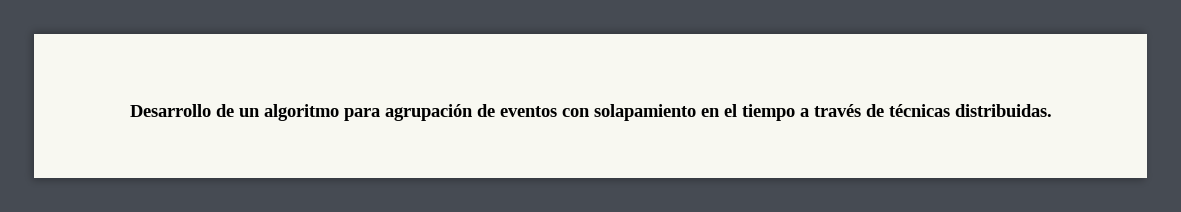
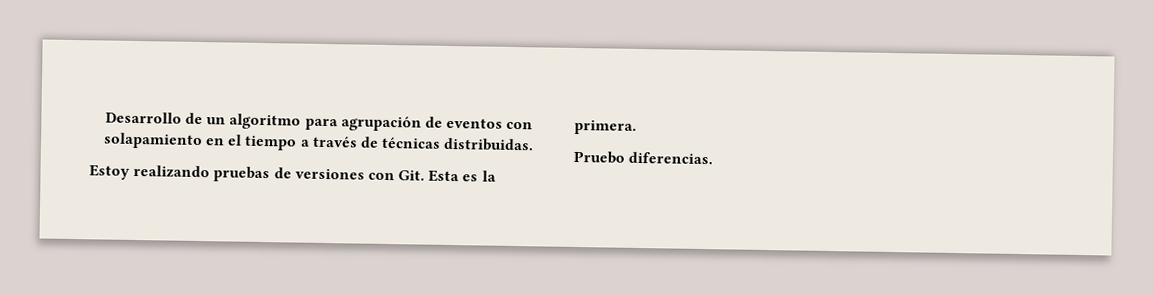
(1052, 110) none -> [89,164,496,183] [574,119,637,135] [573,150,714,165] // Estoy realizando pruebas de versiones con Git. Esta es la primera. // Pruebo diferencias.

